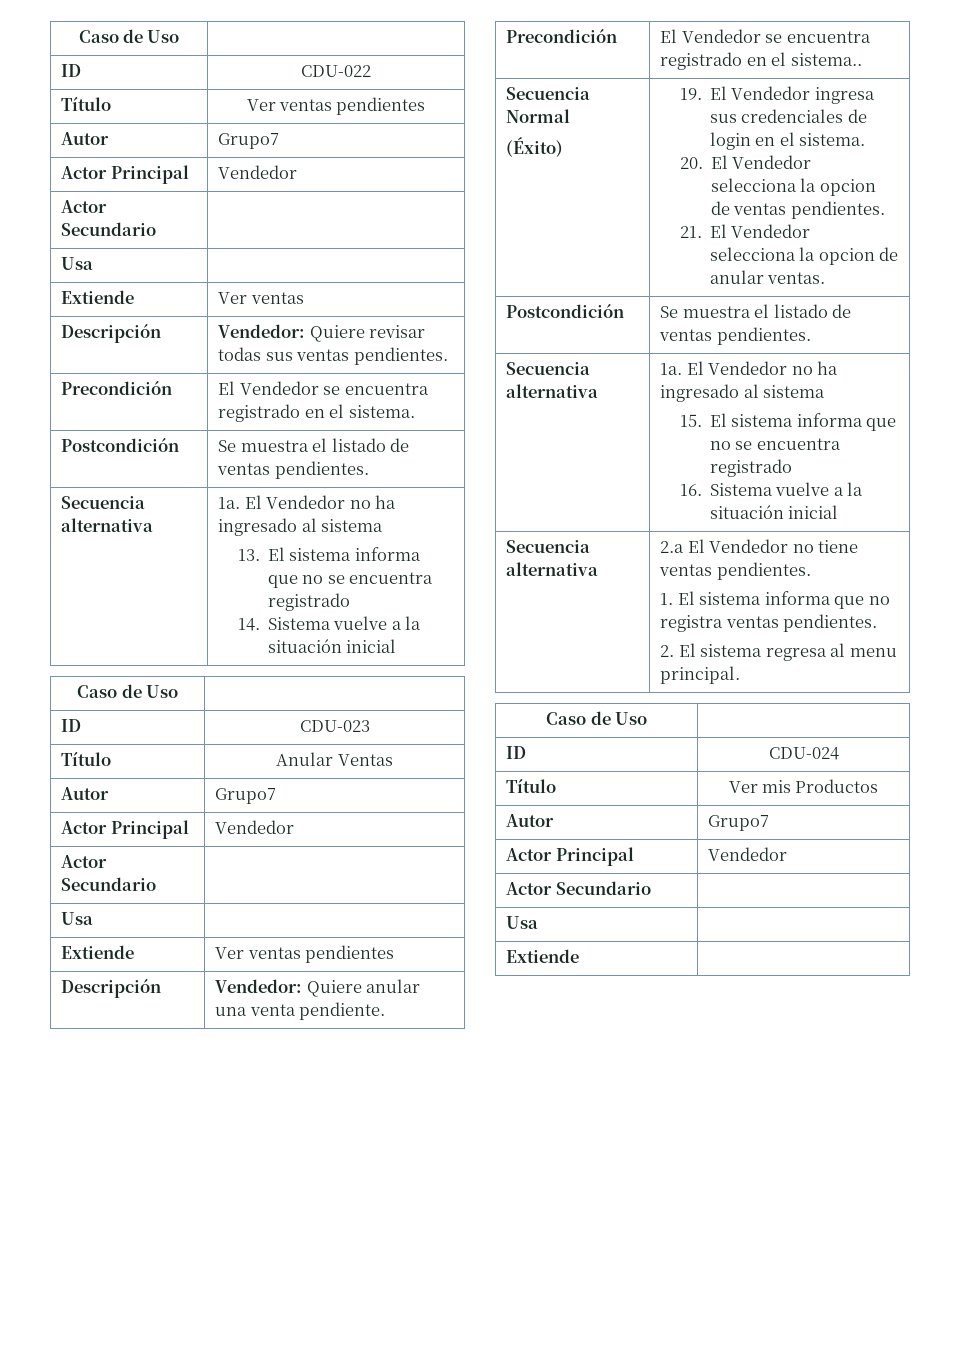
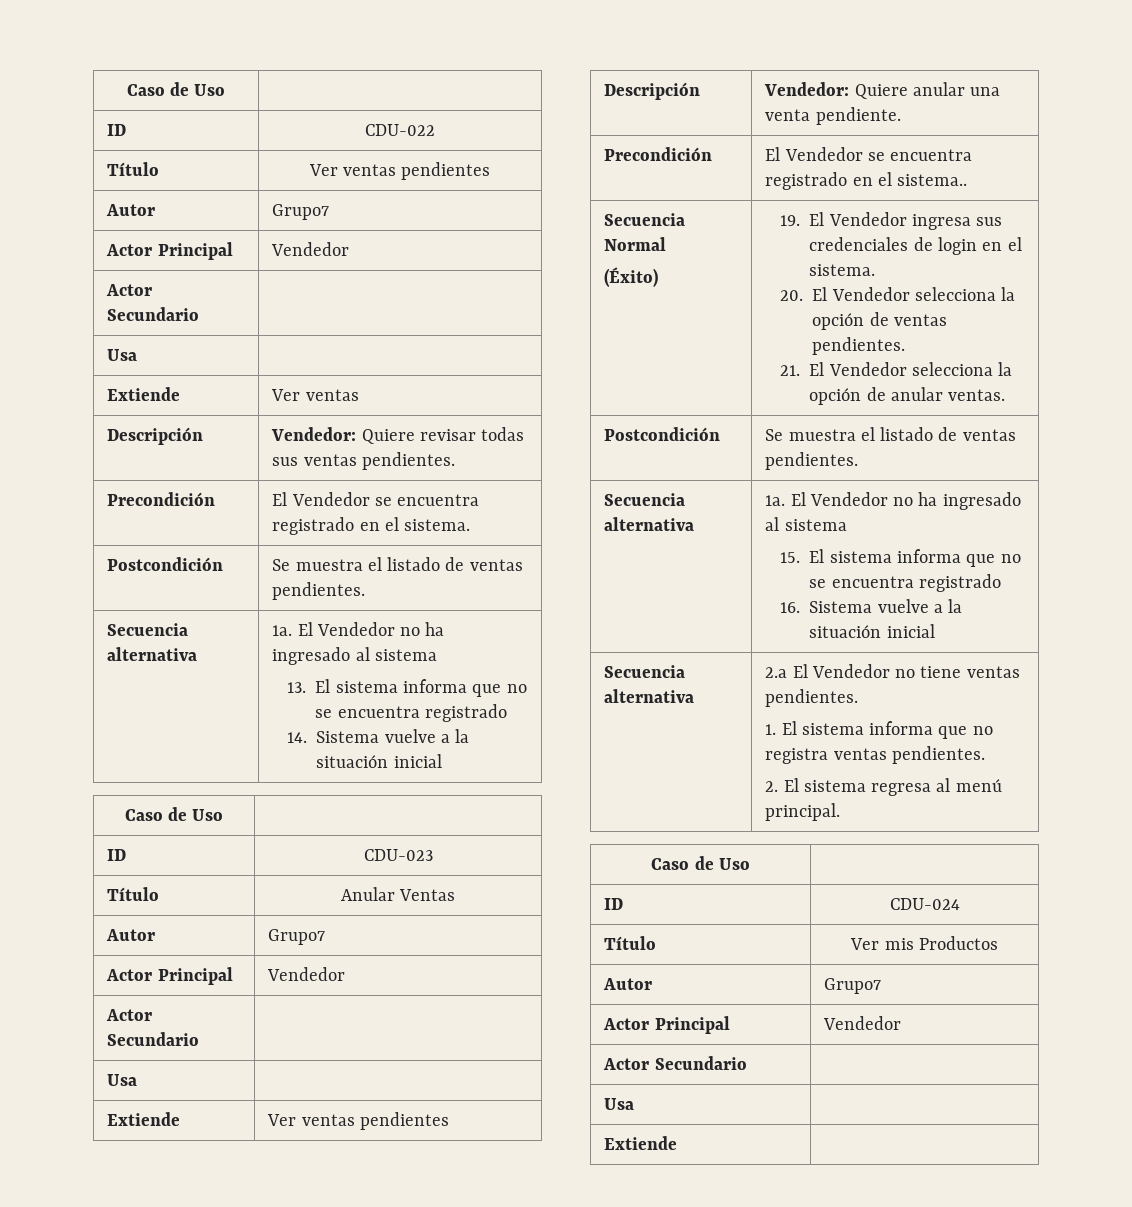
[819,179,876,196] opcion -> [812,313,865,330] opción
[818,248,875,265] opcion -> [809,388,862,405] opción
[849,648,897,657] menu -> [955,779,1002,792] menú

